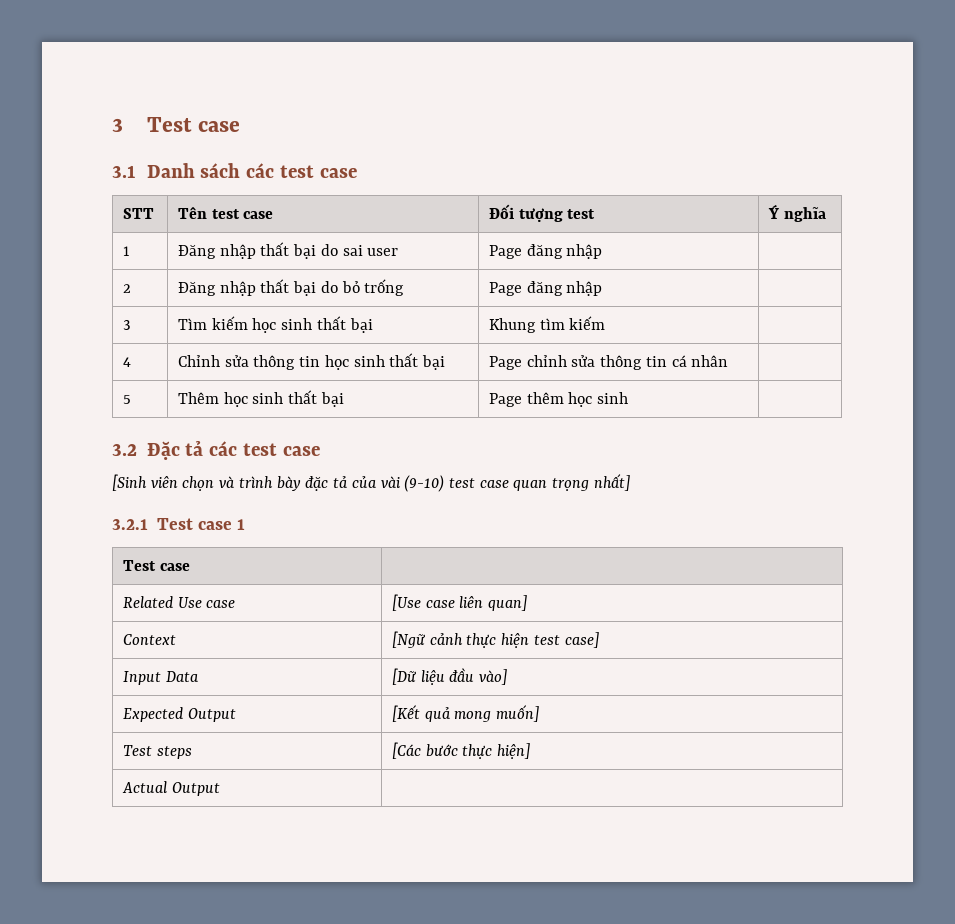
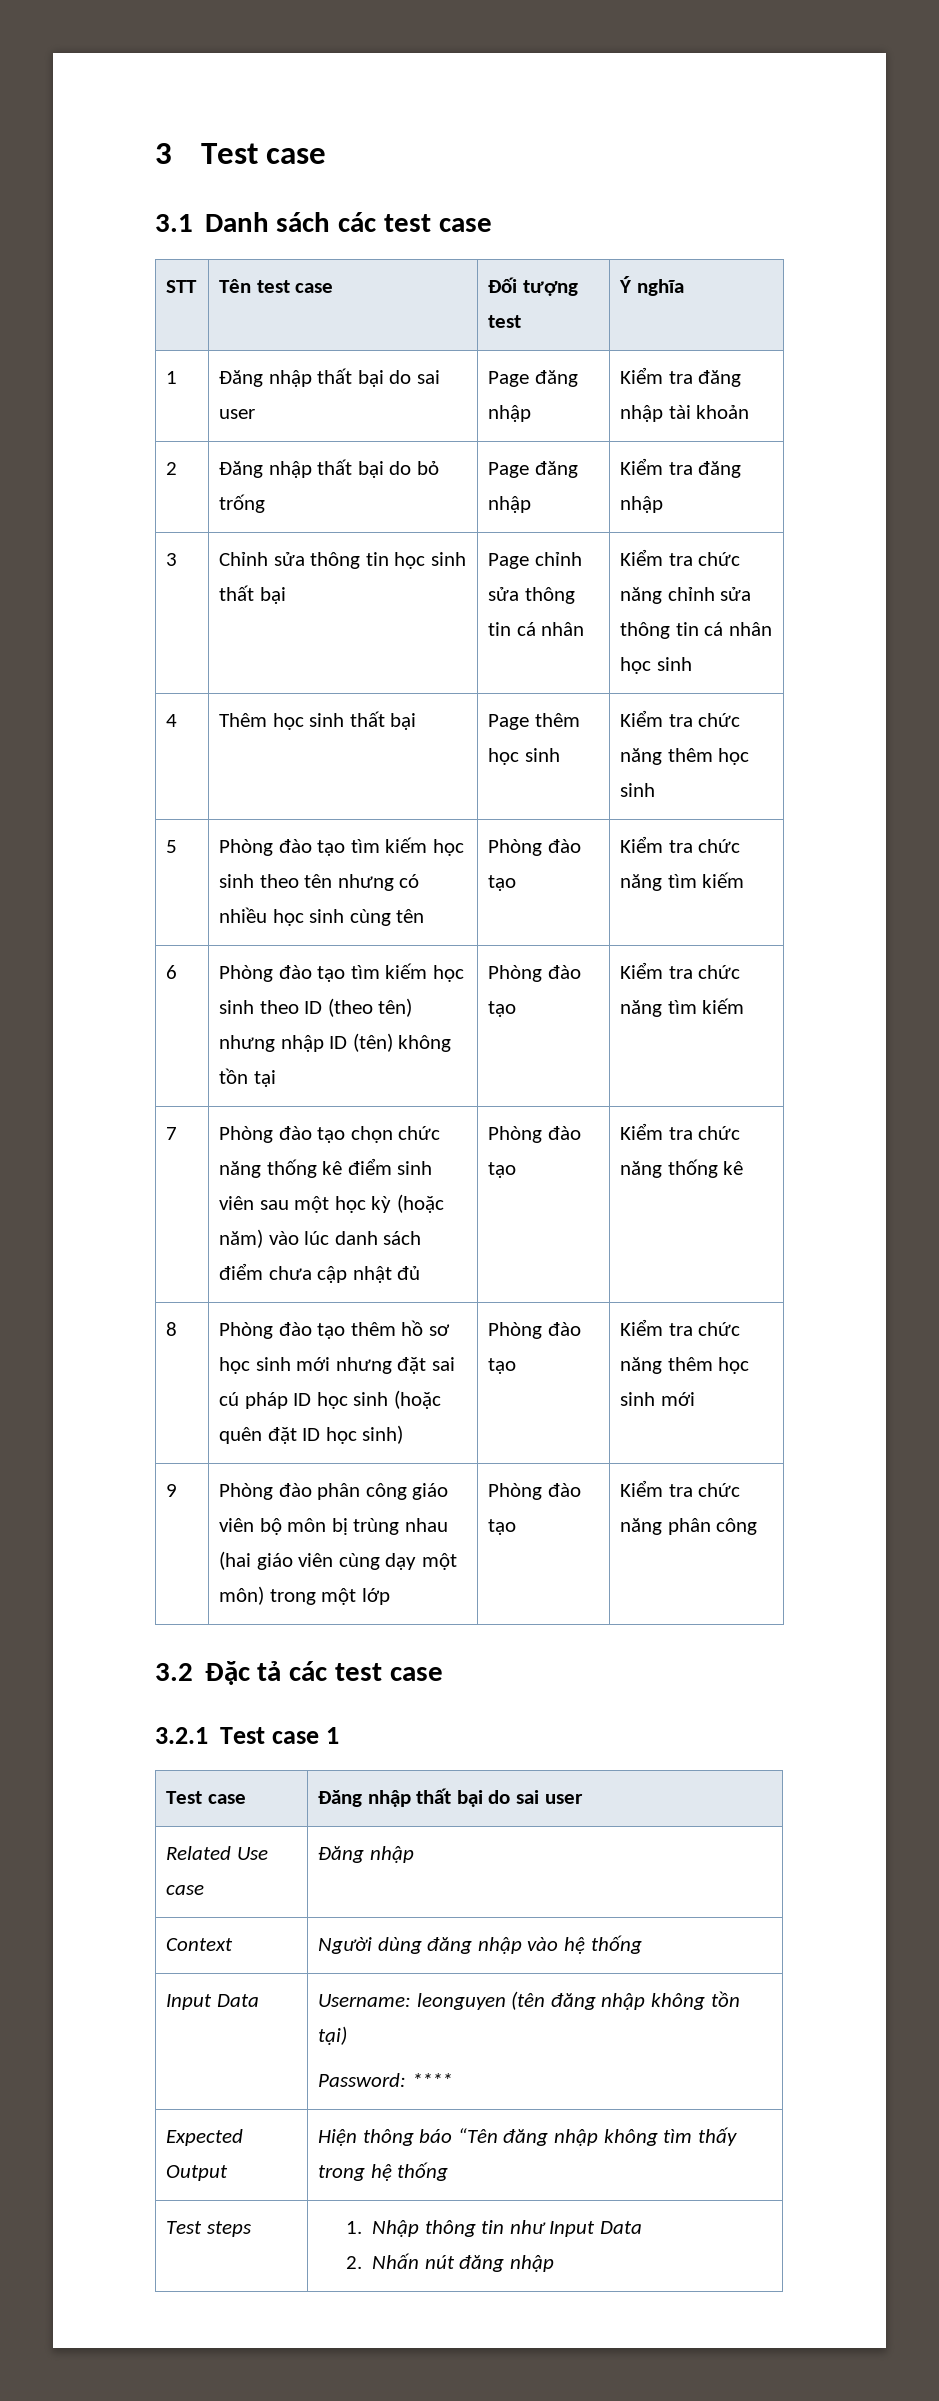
(603, 251) none -> [620,367,742,387] [620,405,750,422] Kiểm tra đăng nhập tài khoản
[122,320,131,330] [177,316,373,333] [488,316,606,333] [122,357,131,367] // 3 | Tìm kiếm học sinh thất bại | Khung tìm kiếm | // 4 -> [620,458,742,478] [620,496,664,513] [166,553,178,566] Kiểm tra đăng nhập // 3
[122,395,131,404] // 5 -> [620,549,741,566] [620,587,752,604] [620,622,772,639] [620,657,692,674] [166,714,178,727] Kiểm tra chức năng chỉnh sửa thông tin cá nhân học sinh // 4
(629, 398) none -> [620,710,741,727] [620,748,750,765] [620,783,656,797] [166,840,178,853] [219,837,465,856] [219,874,420,891] [219,907,425,926] [488,839,581,856] [488,875,517,891] [620,836,741,853] [620,872,745,891] [166,965,178,979] [219,963,465,982] [219,998,413,1017] [219,1033,452,1052] [219,1068,276,1087] [488,965,581,982] [488,1001,517,1017] [620,962,741,979] [620,998,745,1017] [166,1127,178,1140] [219,1126,441,1143] [219,1158,433,1178] [219,1194,445,1213] [219,1229,422,1248] [219,1263,421,1283] [488,1126,581,1143] [488,1162,517,1178] [620,1123,741,1140] [620,1159,744,1178] [166,1322,178,1336] [219,1320,451,1339] [219,1357,456,1374] [219,1390,442,1409] [219,1425,404,1444] [488,1322,581,1339] [488,1358,517,1374] [620,1319,741,1336] [620,1357,750,1374] [620,1392,695,1406] [166,1484,178,1497] [219,1483,449,1500] [219,1518,449,1535] [219,1551,458,1570] [219,1586,390,1605] [488,1483,581,1500] [488,1519,517,1535] [620,1480,741,1497] [620,1518,758,1535] Kiểm tra chức năng thêm học sinh // 5 | Phòng đào tạo tìm kiếm học sinh theo tên nhưng có nhiều học sinh cùng tên | Phòng đào tạo | Kiểm tra chức năng tìm kiếm // 6 | Phòng đào tạo tìm kiếm học sinh theo ID (theo tên) nhưng nhập ID (tên) không tồn tại | Phòng đào tạo | Kiểm tra chức năng tìm kiếm // 7 | Phòng đào tạo chọn chức năng thống kê điểm sinh viên sau một học kỳ (hoặc năm) vào lúc danh sách điểm chưa cập nhật đủ | Phòng đào tạo | Kiểm tra chức năng thống kê // 8 | Phòng đào tạo thêm hồ sơ học sinh mới nhưng đặt sai cú pháp ID học sinh (hoặc quên đặt ID học sinh) | Phòng đào tạo | Kiểm tra chức năng thêm học sinh mới // 9 | Phòng đào phân công giáo viên bộ môn bị trùng nhau (hai giáo viên cùng dạy một môn) trong một lớp | Phòng đào tạo | Kiểm tra chức năng phân công
[112,474,630,492] // [Sinh viên chọn và trình bày đặc tả của vài (9-10) test case quan trọng nhất] -> (443, 1674) none
[122,596,236,608] [391,594,528,611] [122,634,176,645] [391,631,599,648] [122,671,199,685] [391,668,508,685] [122,707,236,722] [391,705,540,722] [122,745,192,759] [391,742,531,759] [121,781,220,796] // Related Use case | [Use case liên quan] // Context | [Ngữ cảnh thực hiện test case] // Input Data | [Dữ liệu đầu vào] // Expected Output | [Kết quả mong muốn] // Test steps | [Các bước thực hiện] // Actual Output | -> [318,1788,583,1807] [166,1846,268,1860] [166,1885,205,1895] [318,1846,414,1863] [166,1938,234,1951] [318,1935,642,1954] [166,1994,259,2010] [318,1991,740,2010] [318,2026,348,2045] [318,2073,452,2087] [166,2129,244,2146] [166,2165,229,2181] [318,2127,737,2146] [318,2162,449,2181] [166,2221,251,2237] [345,2220,642,2237] [345,2253,554,2272] Đăng nhập thất bại do sai user // Related Use case | Đăng nhập // Context | Người dùng đăng nhập vào hệ thống // Input Data | Username: leonguyen (tên đăng nhập không tồn tại) // Password: **** // Expected Output | Hiện thông báo “Tên đăng nhập không tìm thấy trong hệ thống // Test steps | 1. Nhập thông tin như Input Data // 2. Nhấn nút đăng nhập

